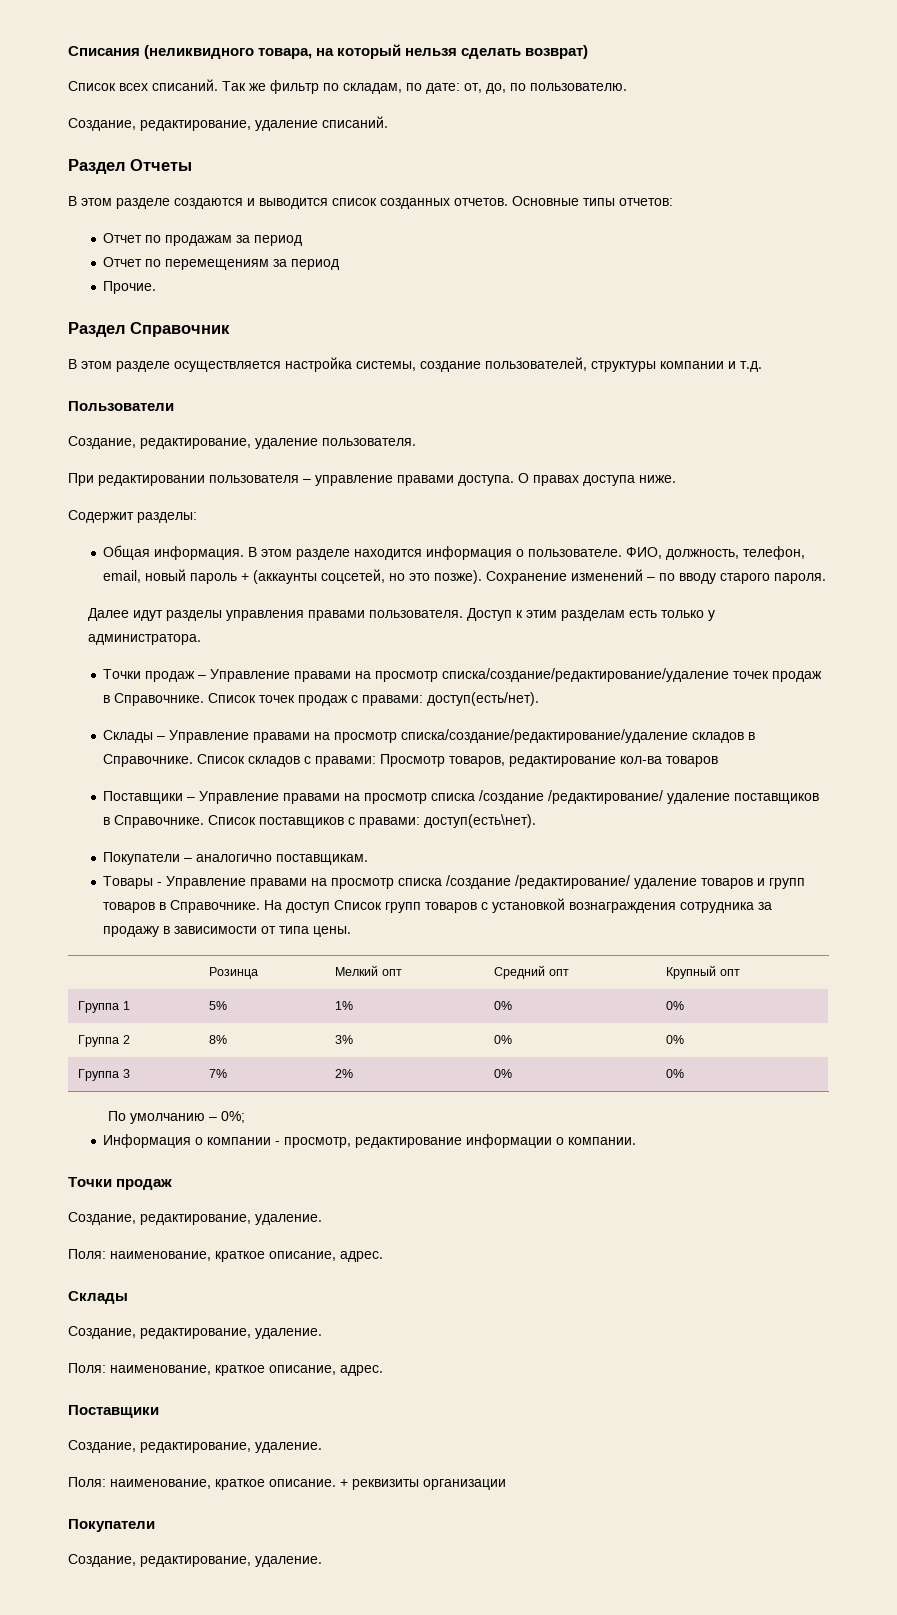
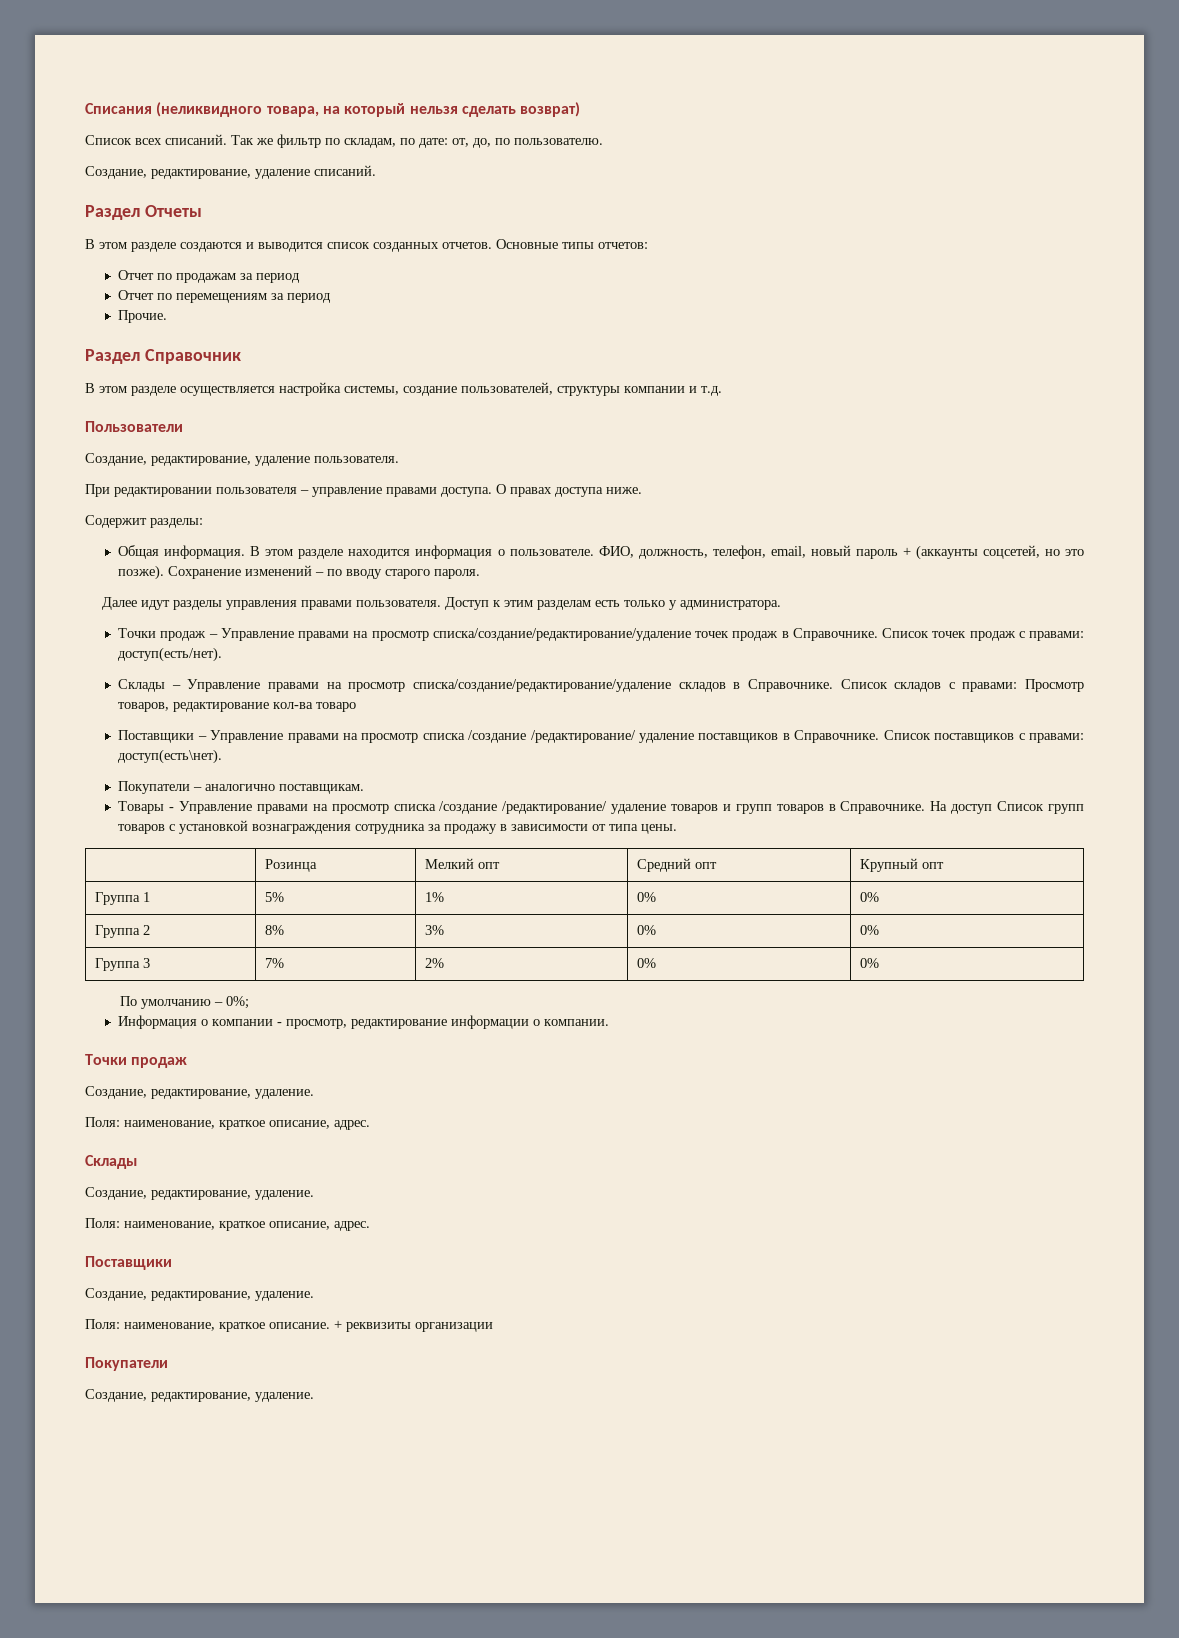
[666,756,719,767] товаров -> [316,702,357,712] товаро

